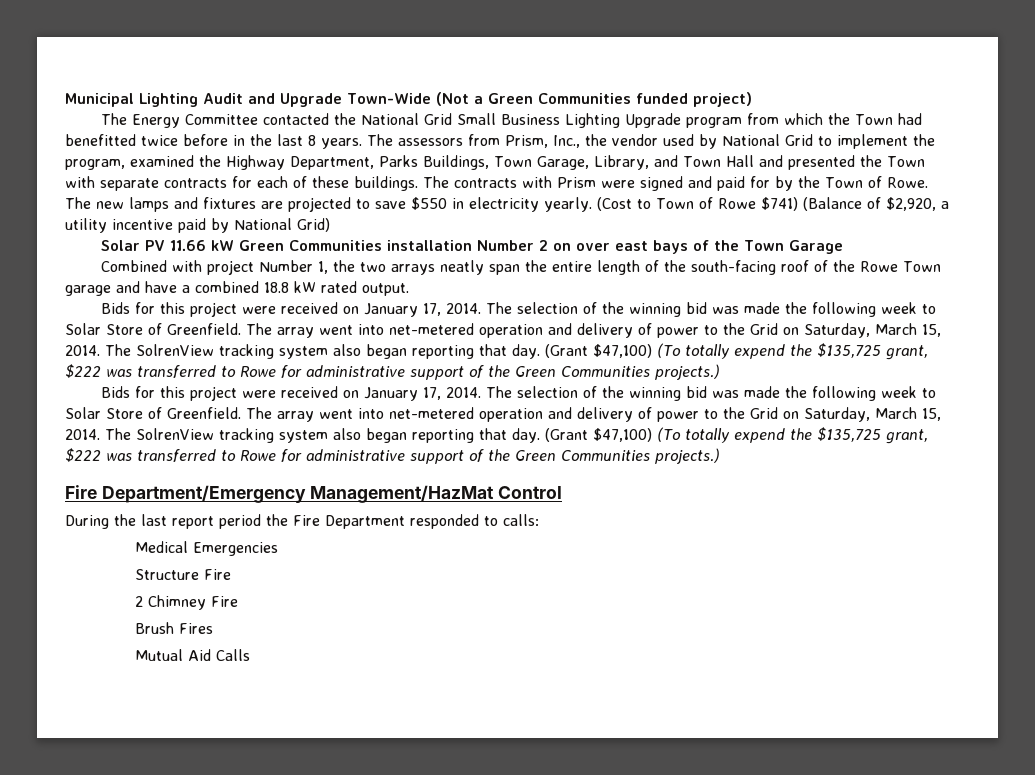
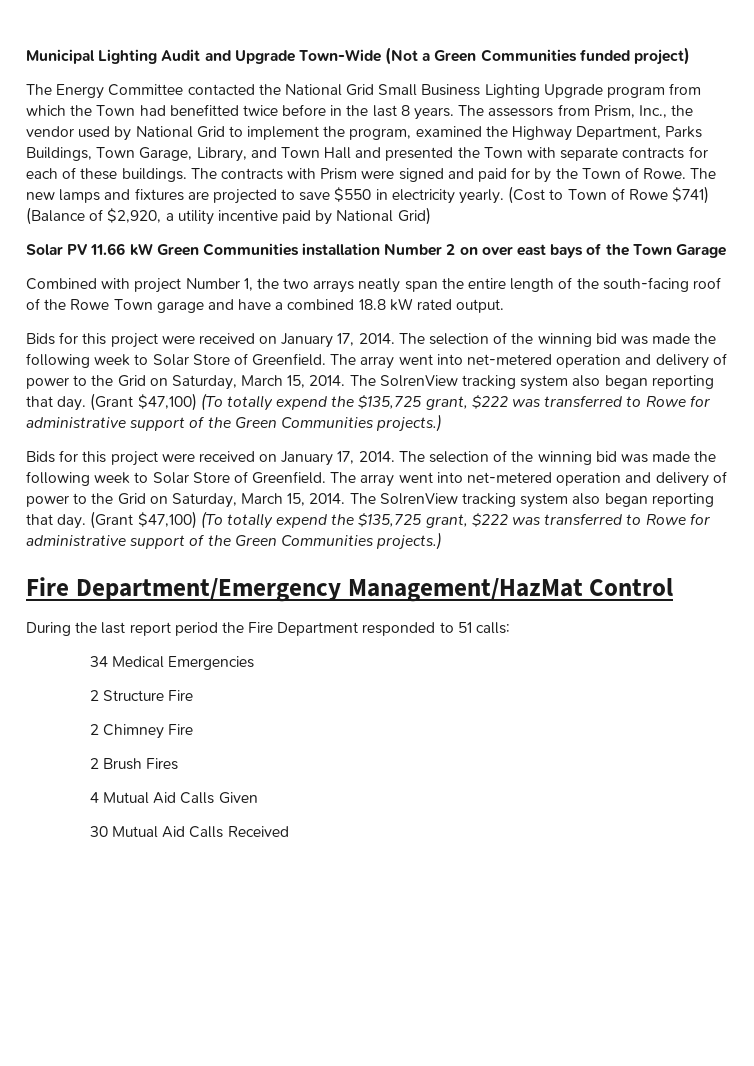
(498, 521) none -> [457,622,472,633] 51
(539, 520) none -> [89,656,108,667] 34
(278, 549) none -> [89,690,99,701] 2
(238, 601) none -> [89,758,99,769] 2
[134,649,250,661] Mutual Aid Calls -> [89,792,258,804] [89,826,289,838] 4 Mutual Aid Calls Given // 30 Mutual Aid Calls Received

